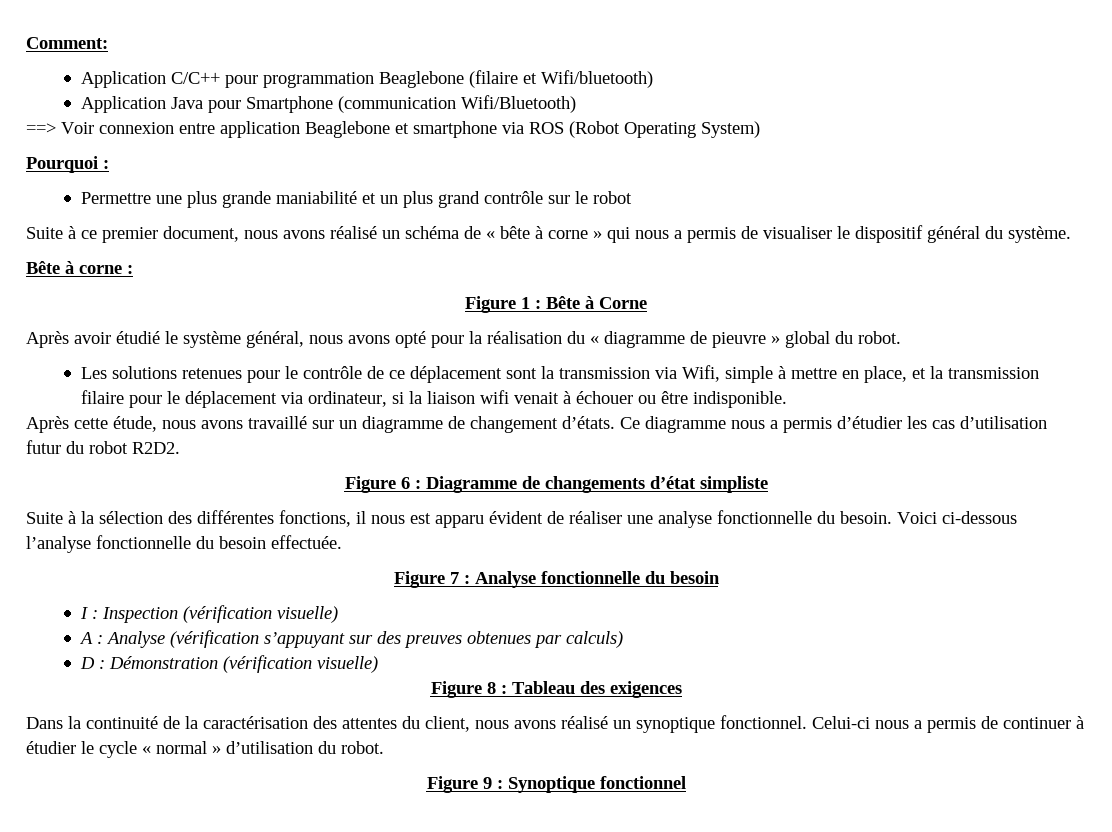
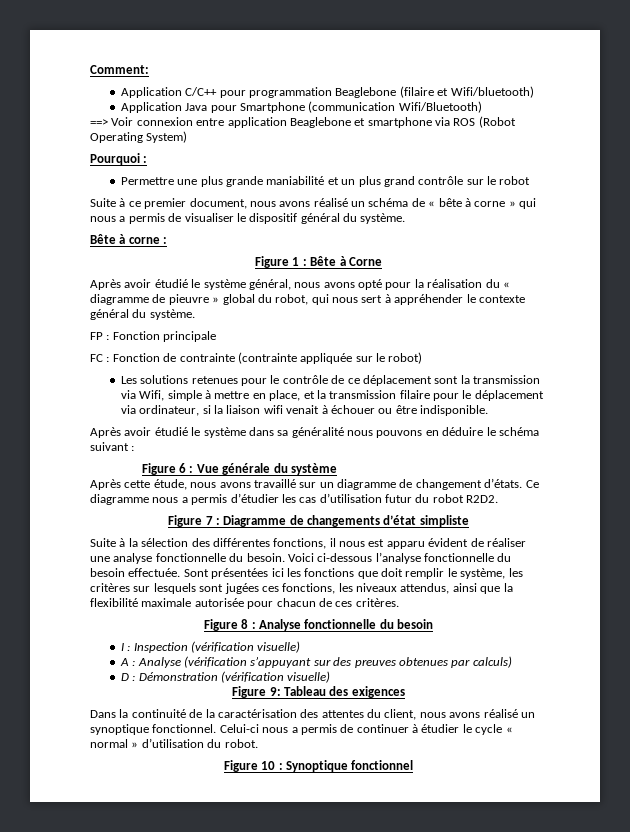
[858,331,901,344] robot. -> [275,294,525,305] [90,309,195,320] [90,331,217,342] [90,352,423,364] robot, qui nous sert à appréhender le contexte général du système. // FP : Fonction principale // FC : Fonction de contrainte (contrainte appliquée sur le robot)
(788, 399) none -> [90,427,539,438] [90,442,135,451] [141,463,337,475] // Après avoir étudié le système dans sa généralité nous pouvons en déduire le schéma suivant : // Figure 6 : Vue générale du système
[400,477,410,489] 6 -> [205,516,213,525] 7
[393,571,459,588] // Figure 7 -> [183,568,523,579] [90,583,513,594] [90,598,399,609] [203,619,249,631] Sont présentées ici les fonctions que doit remplir le système, les critères sur lesquels sont jugées ces fonctions, les niveaux attendus, ainsi que la flexibilité maximale autorisée pour chacun de ces critères. // Figure 8
[486,682,507,694] 8 : -> [269,687,281,696] 9:
[482,777,492,789] 9 -> [261,761,276,770] 10

